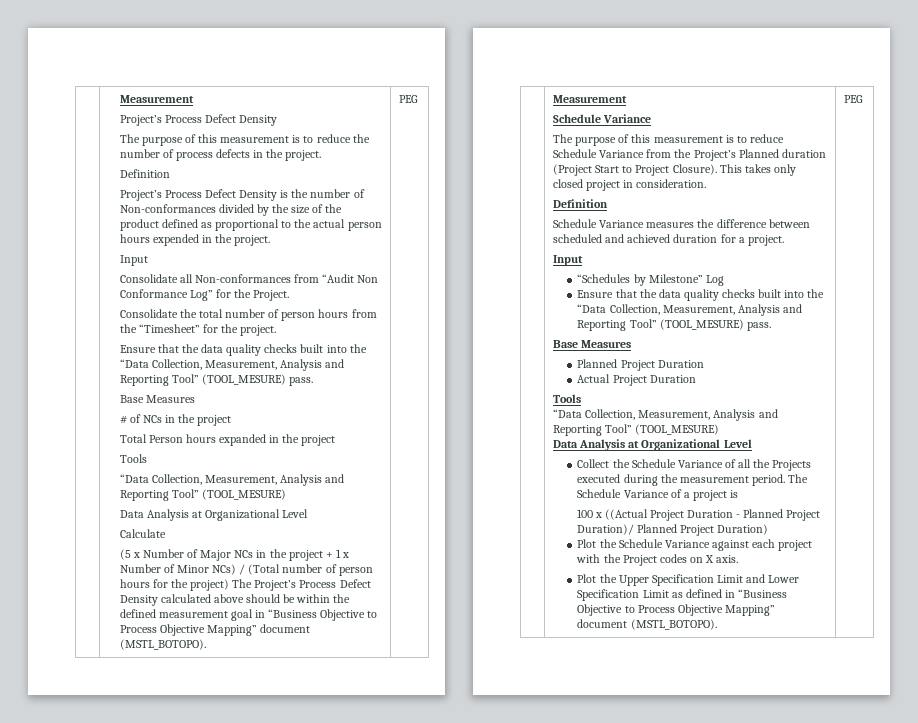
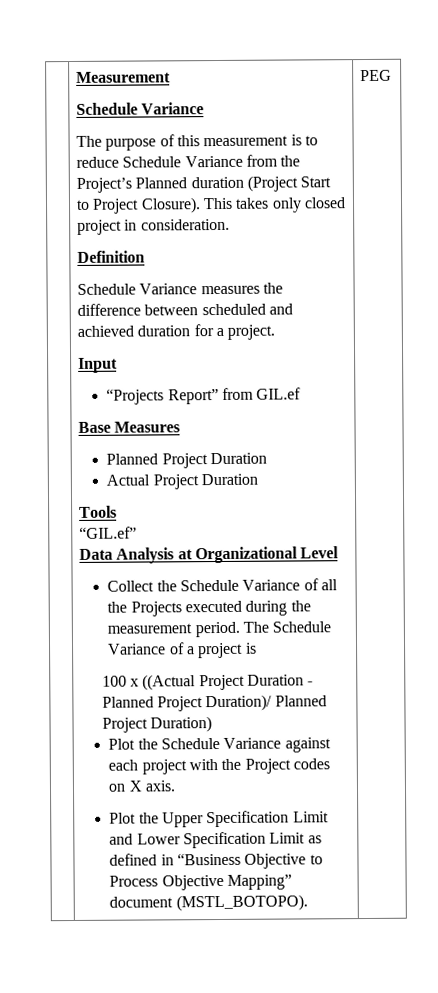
[119,95,194,103] [119,114,278,126] [119,134,370,146] [119,149,322,161] [119,169,170,178] [119,189,365,201] [119,204,343,216] [119,219,382,231] [119,234,271,246] [119,255,148,266] [119,274,379,283] [119,289,290,301] [119,309,377,321] [119,324,277,336] [119,344,367,356] [119,359,345,371] [119,374,314,386] [119,395,195,403] [119,414,232,426] [119,434,336,446] [119,454,147,463] [119,474,345,486] [119,489,287,501] [119,509,309,521] [119,529,166,538] [119,549,349,561] [119,564,373,576] [119,579,371,591] [119,594,351,606] [119,609,378,621] [119,624,311,636] [119,639,206,650] [399,95,419,103] [553,95,628,103] | Measurement // Project’s Process Defect Density // The purpose of this measurement is to reduce the number of process defects in the project. // Definition // Project’s Process Defect Density is the number of Non-conformances divided by the size of the product defined as proportional to the actual person hours expended in the project. // Input // Consolidate all Non-conformances from “Audit Non Conformance Log” for the Project. // Consolidate the total number of person hours from the “Timesheet” for the project. // Ensure that the data quality checks built into the “Data Collection, Measurement, Analysis and Reporting Tool” (TOOL_MESURE) pass. // Base Measures // # of NCs in the project // Total Person hours expanded in the project // Tools // “Data Collection, Measurement, Analysis and Reporting Tool” (TOOL_MESURE) // Data Analysis at Organizational Level // Calculate // (5 x Number of Major NCs in the project + 1 x Number of Minor NCs) / (Total number of person hours for the project) The Project’s Process Defect Density calculated above should be within the defined measurement goal in “Business Objective to Process Objective Mapping” document (MSTL_BOTOPO). | PEG // | Measurement -> [75,71,171,83] | Measurement
[577,274,724,286] [577,289,825,301] [577,304,802,316] [577,319,771,331] “Schedules by Milestone” Log // Ensure that the data quality checks built into the “Data Collection, Measurement, Analysis and Reporting Tool” (TOOL_MESURE) pass. -> [106,387,302,405] “Projects Report” from GIL.ef
[553,409,778,421] [553,424,720,436] “Data Collection, Measurement, Analysis and Reporting Tool” (TOOL_MESURE) -> [78,526,137,539] “GIL.ef”

